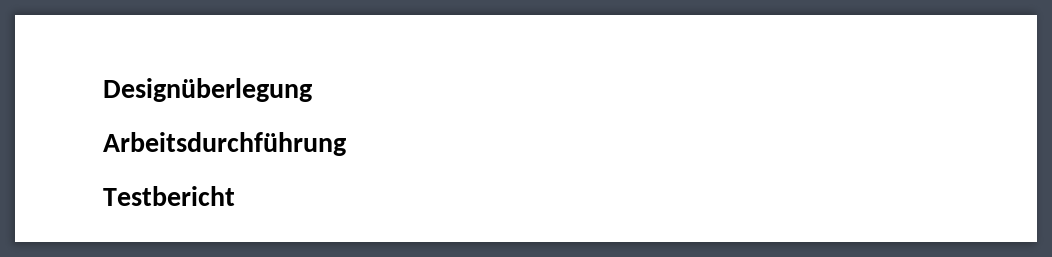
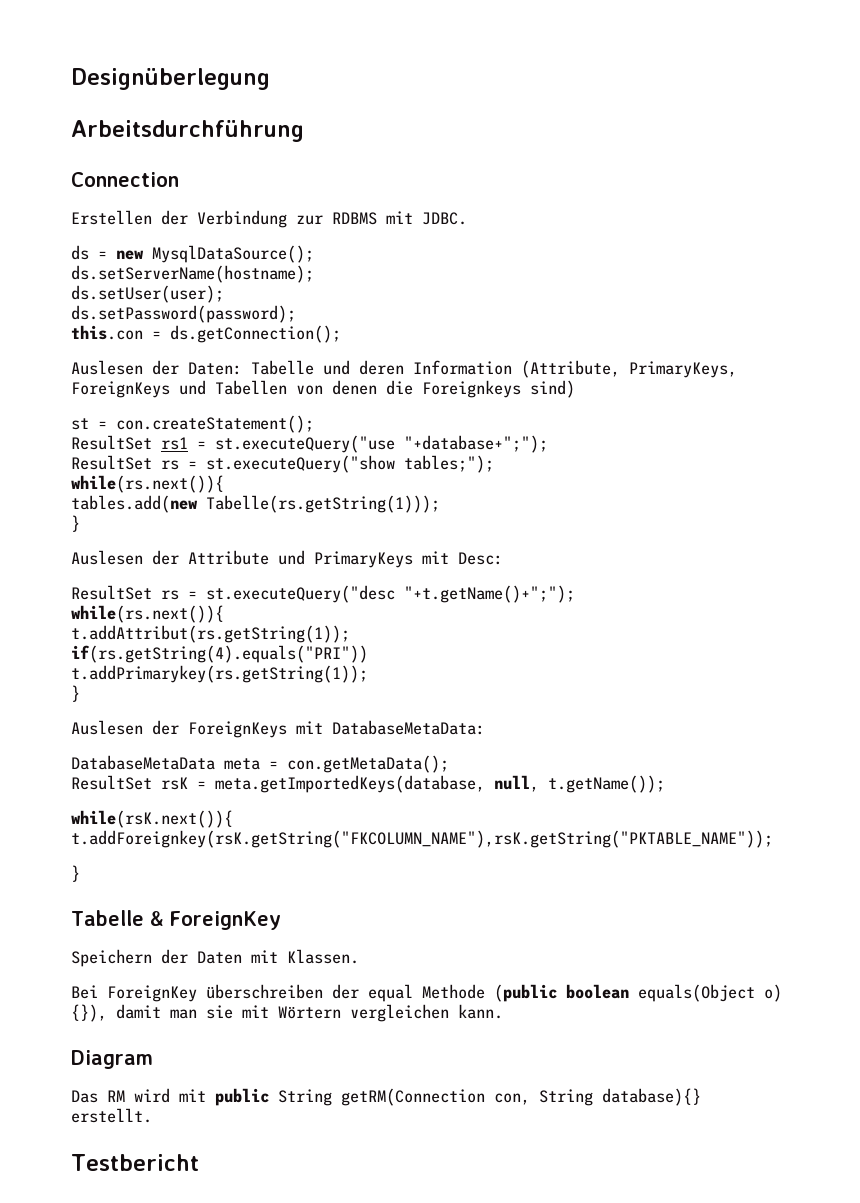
(346, 144) none -> [71,172,179,187] [71,210,467,228] [71,245,314,263] [71,265,314,283] [71,285,224,303] [71,305,296,323] [71,325,341,343] [71,360,737,378] [71,380,575,398] [71,415,314,433] [71,435,548,453] [71,455,494,473] [71,475,224,493] [71,495,440,513] [71,515,80,532] [71,550,503,568] [71,585,575,603] [71,605,224,623] [71,625,350,643] [71,645,368,663] [71,665,368,683] [71,685,80,702] [71,720,485,738] [71,755,449,773] [71,775,665,793] [71,810,233,828] [71,830,773,848] [71,865,80,882] [71,910,281,930] [71,949,359,967] [71,984,782,1002] [71,1004,503,1022] [71,1050,153,1069] [71,1088,701,1106] [71,1108,152,1123] // Connection // Erstellen der Verbindung zur RDBMS mit JDBC. // ds = new MysqlDataSource(); // ds.setServerName(hostname); // ds.setUser(user); // ds.setPassword(password); // this.con = ds.getConnection(); // Auslesen der Daten: Tabelle und deren Information (Attribute, PrimaryKeys, ForeignKeys und Tabellen von denen die Foreignkeys sind) // st = con.createStatement(); // ResultSet rs1 = st.executeQuery("use "+database+";"); // ResultSet rs = st.executeQuery("show tables;"); // while(rs.next()){ // tables.add(new Tabelle(rs.getString(1))); // } // Auslesen der Attribute und PrimaryKeys mit Desc: // ResultSet rs = st.executeQuery("desc "+t.getName()+";"); // while(rs.next()){ // t.addAttribut(rs.getString(1)); // if(rs.getString(4).equals("PRI")) // t.addPrimarykey(rs.getString(1)); // } // Auslesen der ForeignKeys mit DatabaseMetaData: // DatabaseMetaData meta = con.getMetaData(); // ResultSet rsK = meta.getImportedKeys(database, null, t.getName()); // while(rsK.next()){ t.addForeignkey(rsK.getString("FKCOLUMN_NAME"),rsK.getString("PKTABLE_NAME")); // } // Tabelle & ForeignKey // Speichern der Daten mit Klassen. // Bei ForeignKey überschreiben der equal Methode (public boolean equals(Object o) {}), damit man sie mit Wörtern vergleichen kann. // Diagram // Das RM wird mit public String getRM(Connection con, String database){} erstellt.

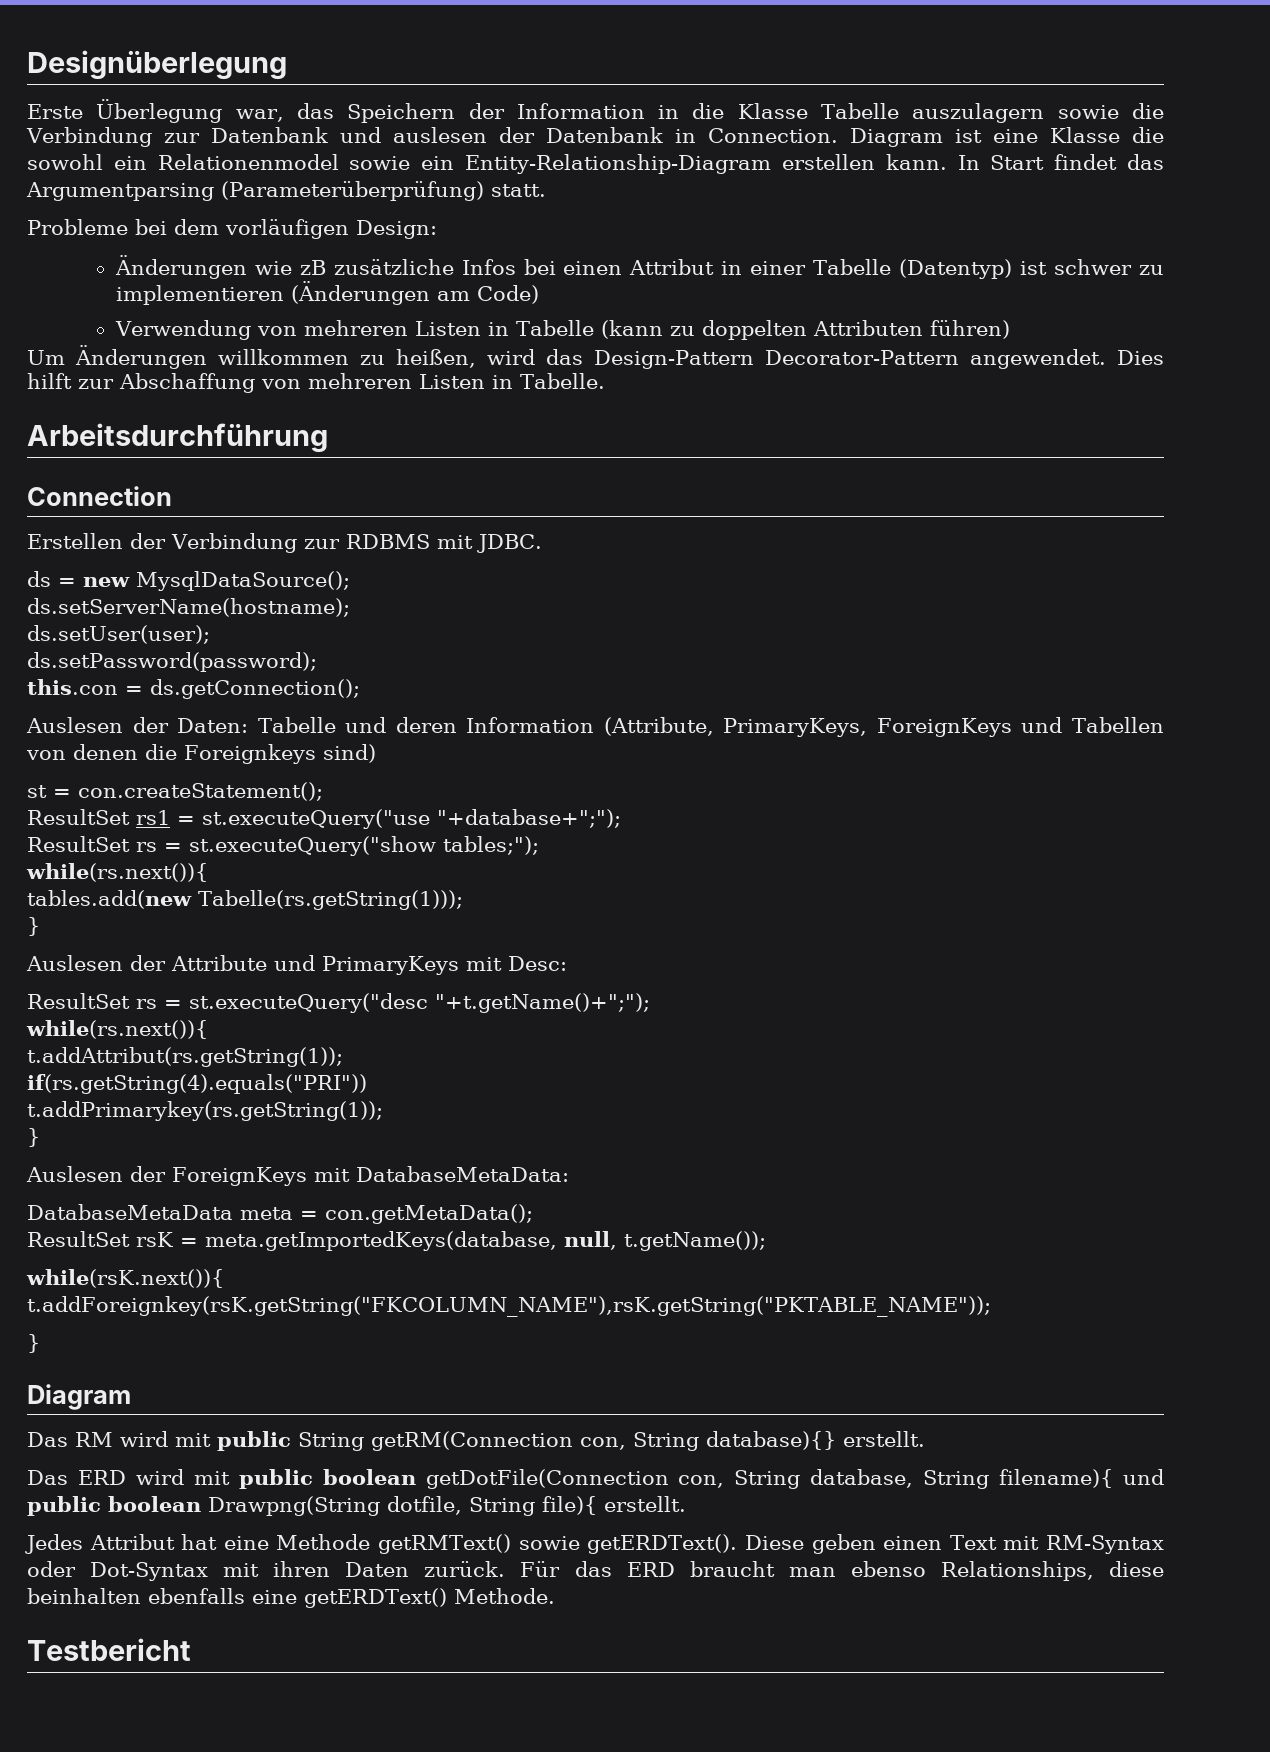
(270, 79) none -> [27,99,1165,123] [26,127,1164,147] [27,154,1164,174] [26,181,546,201] [27,219,437,239] [114,255,1165,279] [115,281,539,305] [114,320,1010,340] [27,345,1164,369] [27,373,605,393] // Erste Überlegung war, das Speichern der Information in die Klasse Tabelle auszulagern sowie die Verbindung zur Datenbank und auslesen der Datenbank in Connection. Diagram ist eine Klasse die sowohl ein Relationenmodel sowie ein Entity-Relationship-Diagram erstellen kann. In Start findet das Argumentparsing (Parameterüberprüfung) statt. // Probleme bei dem vorläufigen Design: // Änderungen wie zB zusätzliche Infos bei einen Attribut in einer Tabelle (Datentyp) ist schwer zu implementieren (Änderungen am Code) // Verwendung von mehreren Listen in Tabelle (kann zu doppelten Attributen führen) // Um Änderungen willkommen zu heißen, wird das Design-Pattern Decorator-Pattern angewendet. Dies hilft zur Abschaffung von mehreren Listen in Tabelle.
[71,910,281,930] [71,949,359,967] [71,984,782,1002] [71,1004,503,1022] // Tabelle & ForeignKey // Speichern der Daten mit Klassen. // Bei ForeignKey überschreiben der equal Methode (public boolean equals(Object o) {}), damit man sie mit Wörtern vergleichen kann. -> (40, 1343) none
(152, 1115) none -> [27,1469,1164,1489] [27,1496,686,1516] [25,1534,1164,1554] [27,1561,1165,1581] [27,1588,555,1608] // Das ERD wird mit public boolean getDotFile(Connection con, String database, String filename){ und public boolean Drawpng(String dotfile, String file){ erstellt. // Jedes Attribut hat eine Methode getRMText() sowie getERDText(). Diese geben einen Text mit RM-Syntax oder Dot-Syntax mit ihren Daten zurück. Für das ERD braucht man ebenso Relationships, diese beinhalten ebenfalls eine getERDText() Methode.

